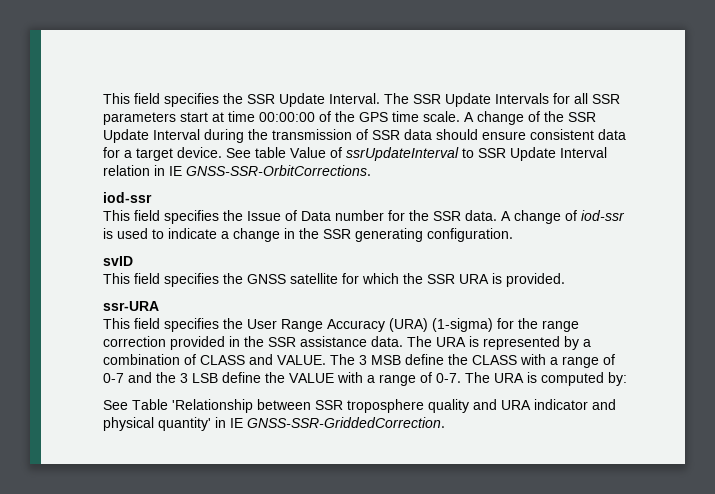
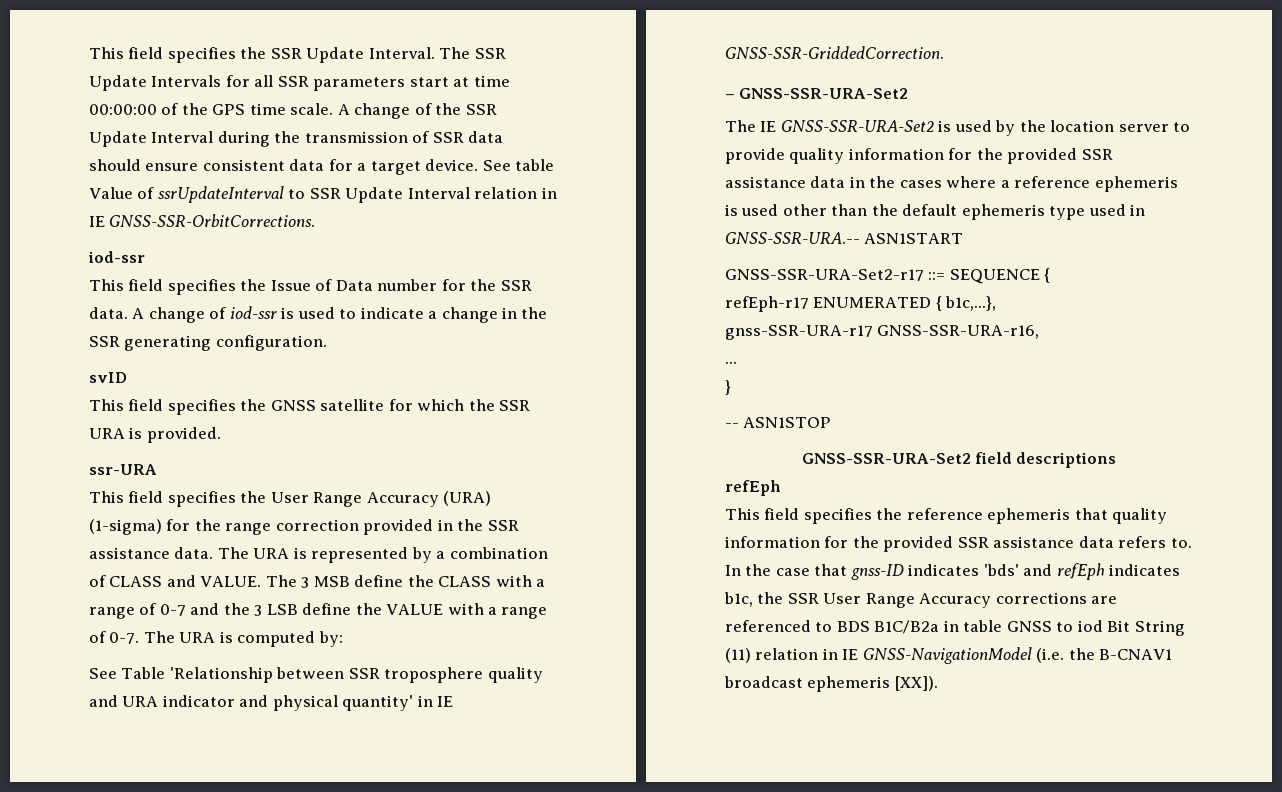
(445, 422) none -> [725,88,909,99] [725,120,1191,136] [725,148,1113,164] [725,176,1178,192] [725,204,1146,220] [725,232,964,244] [725,268,1051,284] [725,296,997,312] [725,325,1040,340] [725,361,737,364] [725,380,731,395] [725,417,832,428] [801,452,1117,468] [725,480,781,496] [725,508,1168,524] [725,536,1192,552] [725,563,1181,580] [724,592,1118,608] [725,620,1185,636] [725,647,1173,664] [724,676,938,692] // – GNSS-SSR-URA-Set2 // The IE GNSS-SSR-URA-Set2 is used by the location server to provide quality information for the provided SSR assistance data in the cases where a reference ephemeris is used other than the default ephemeris type used in GNSS-SSR-URA.-- ASN1START // GNSS-SSR-URA-Set2-r17 ::= SEQUENCE { // refEph-r17 ENUMERATED { b1c,...}, // gnss-SSR-URA-r17 GNSS-SSR-URA-r16, // ... // } // -- ASN1STOP // GNSS-SSR-URA-Set2 field descriptions // refEph // This field specifies the reference ephemeris that quality information for the provided SSR assistance data refers to. In the case that gnss-ID indicates 'bds' and refEph indicates b1c, the SSR User Range Accuracy corrections are referenced to BDS B1C/B2a in table GNSS to iod Bit String (11) relation in IE GNSS-NavigationModel (i.e. the B-CNAV1 broadcast ephemeris [XX]).

